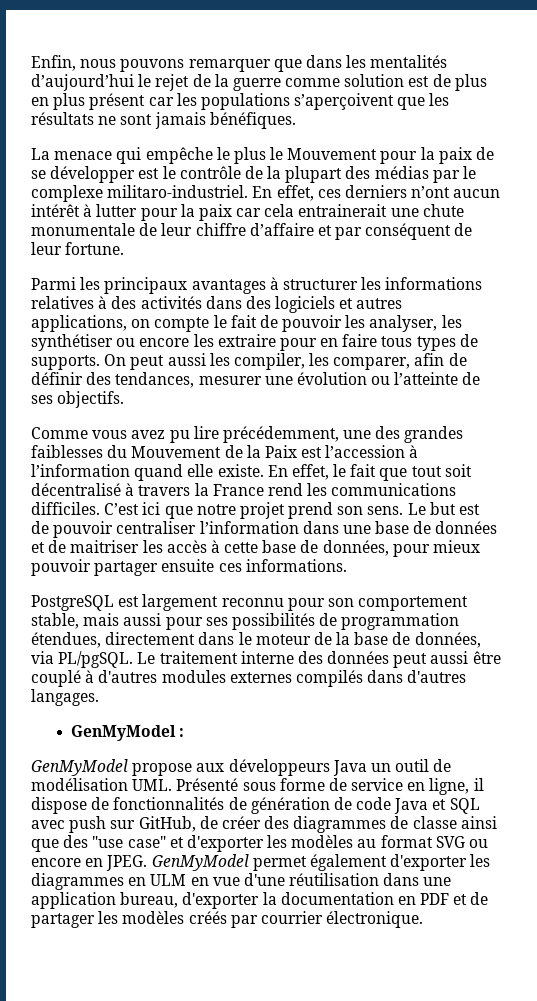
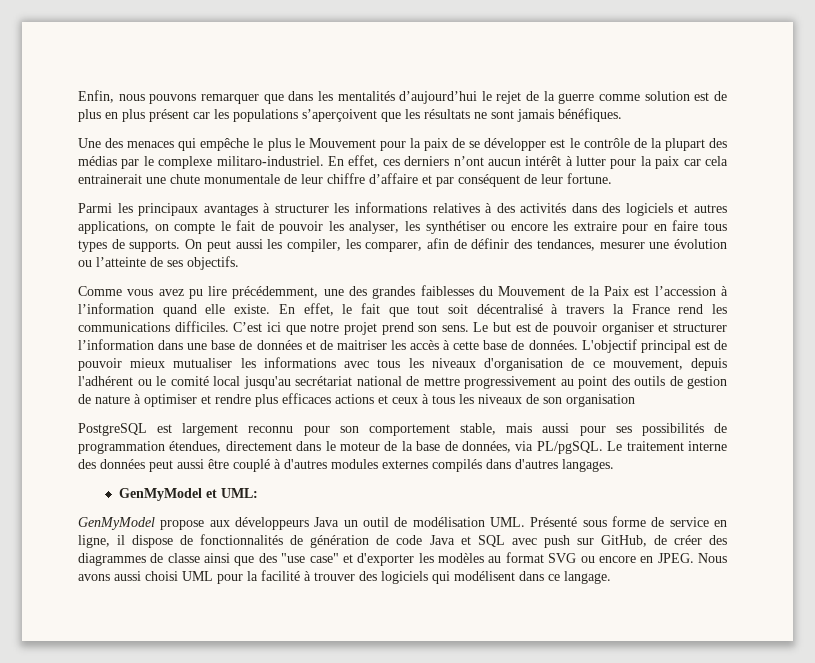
[31,148,113,160] La menace -> [78,138,175,148] Une des menaces
[116,521,197,534] centraliser -> [601,322,727,335] organiser et structurer
[322,540,481,557] [31,559,347,576] données, pour mieux pouvoir partager ensuite ces informations. -> [528,339,727,353] [78,357,728,371] [78,376,727,389] [78,393,635,407] données. L'objectif principal est de pouvoir mieux mutualiser les informations avec tous les niveaux d'organisation de ce mouvement, depuis l'adhérent ou le comité local jusqu'au secrétariat national de mettre progressivement au point des outils de gestion de nature à optimiser et rendre plus efficaces actions et ceux à tous les niveaux de son organisation
[178,728,184,737] : -> [205,488,258,498] et UML:
[151,854,491,871] [31,873,452,890] [31,892,489,909] [31,911,424,928] GenMyModel permet également d'exporter les diagrammes en ULM en vue d'une réutilisation dans une application bureau, d'exporter la documentation en PDF et de partager les modèles créés par courrier électronique. -> [697,553,727,563] [78,570,611,584] Nous avons aussi choisi UML pour la facilité à trouver des logiciels qui modélisent dans ce langage.

